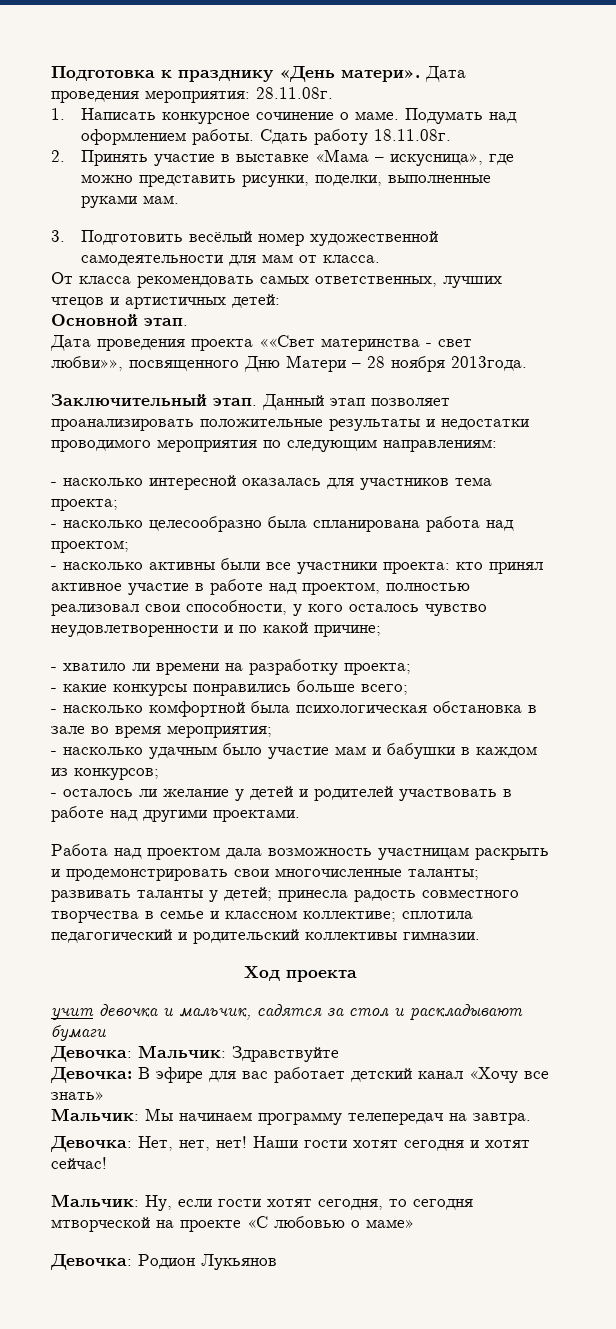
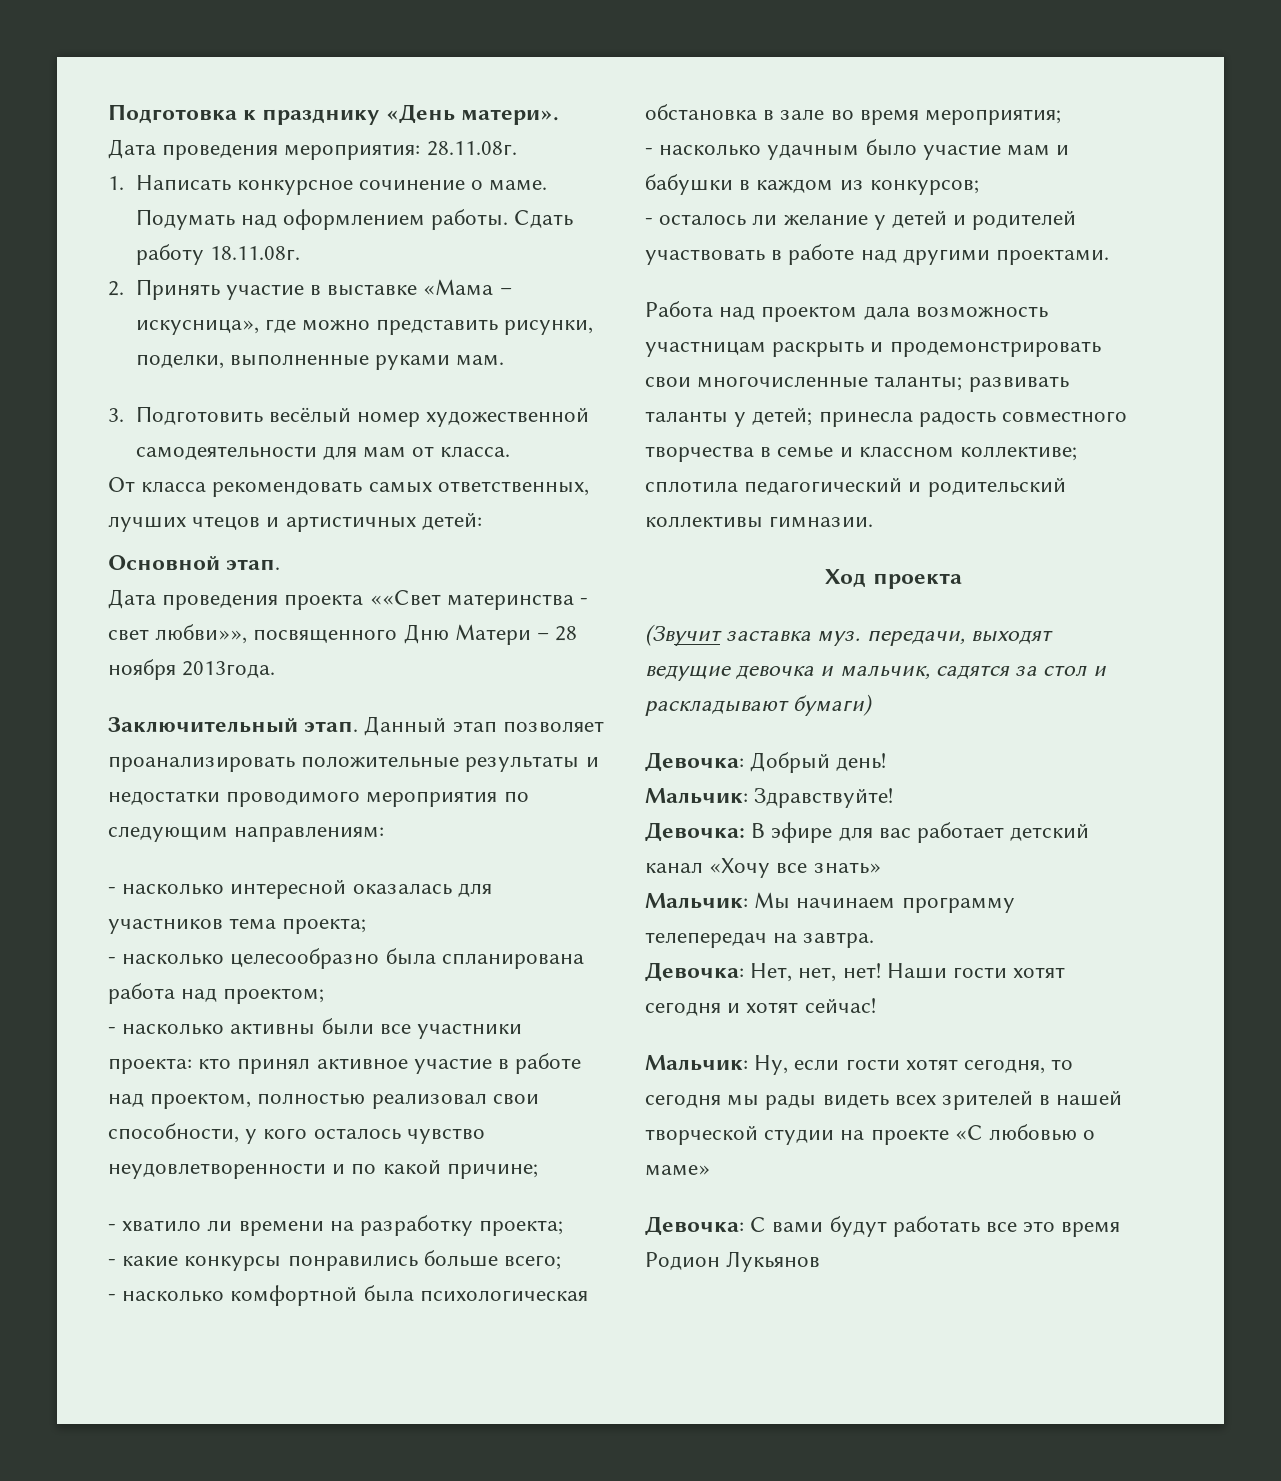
[51,1008,94,1020] учит -> [645,624,1053,646] [645,665,732,681] (Звучит заставка муз. передачи, выходят ведущие
[51,1025,106,1041] [50,1045,339,1062] бумаги // Девочка: Мальчик: Здравствуйте -> [793,694,874,716] [645,752,887,773] [645,788,894,808] бумаги) // Девочка: Добрый день! // Мальчик: Здравствуйте!
[51,1217,150,1232] мтворческой -> [727,1090,1123,1110] [645,1125,835,1145] мы рады видеть всех зрителей в нашей творческой студии
(132, 1262) none -> [750,1216,1121,1237] С вами будут работать все это время

